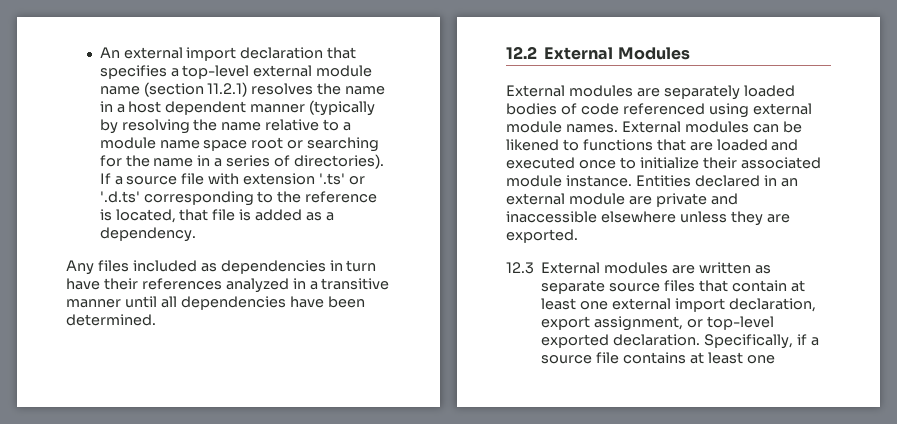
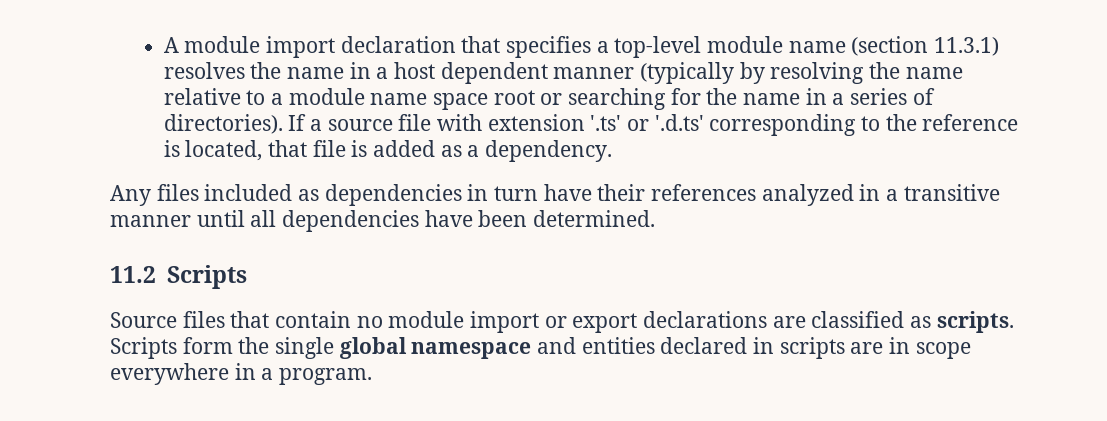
[99,47,183,59] An external -> [163,36,261,53] A module
[253,65,313,77] external -> (702, 47) none
[207,82,248,97] 11.2.1) -> [934,37,1000,56] 11.3.1)
[506,46,690,60] [506,85,795,100] [506,103,812,118] [506,121,802,133] [506,139,799,151] [506,157,821,169] [506,175,798,187] [506,193,738,207] [506,211,790,226] [506,229,578,243] [506,262,771,274] [541,280,805,294] [541,298,816,312] [541,316,774,331] [541,334,819,349] [541,352,775,364] 12.2 External Modules // External modules are separately loaded bodies of code referenced using external module names. External modules can be likened to functions that are loaded and executed once to initialize their associated module instance. Entities declared in an external module are private and inaccessible elsewhere unless they are exported. // 12.3 External modules are written as separate source files that contain at least one external import declaration, export assignment, or top-level exported declaration. Specifically, if a source file contains at least one -> [110,265,247,289] [110,311,1014,333] [110,337,971,359] [110,363,373,385] 11.2 Scripts // Source files that contain no module import or export declarations are classified as scripts. Scripts form the single global namespace and entities declared in scripts are in scope everywhere in a program.

